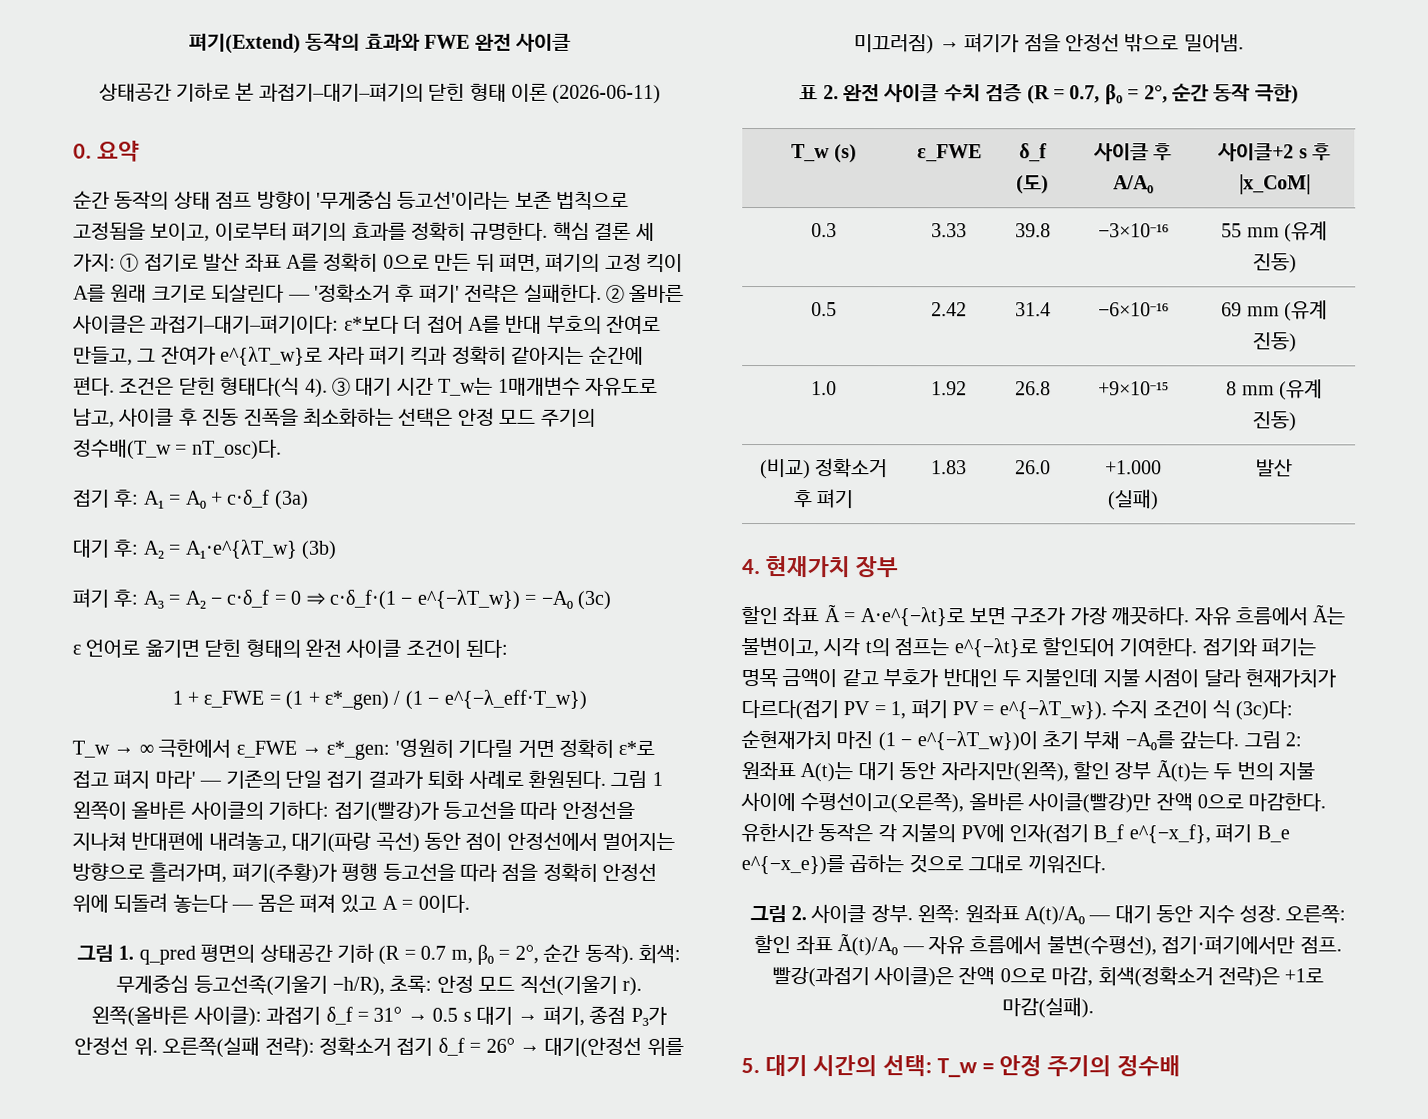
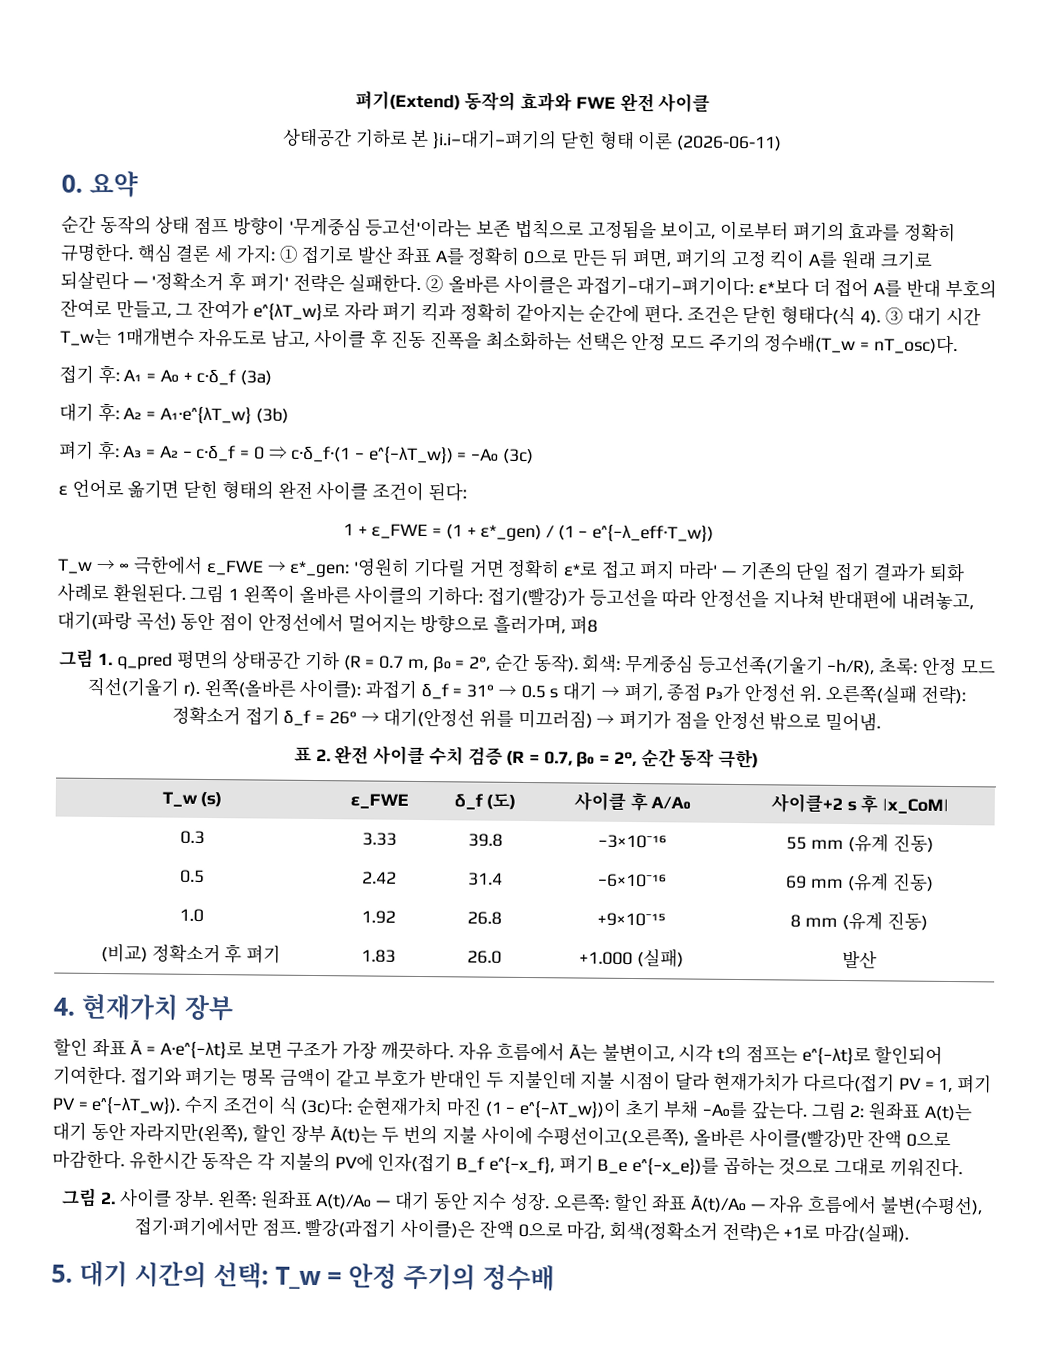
[258,82,424,102] 과접기–대기–펴기의 -> [432,129,558,151] }i.i–대기–펴기의
[231,862,658,884] [72,892,470,913] 펴기(주황)가 평행 등고선을 따라 점을 정확히 안정선 위에 되돌려 놓는다 — 몸은 펴져 있고 A = 0이다. -> [569,616,598,635] 펴8

